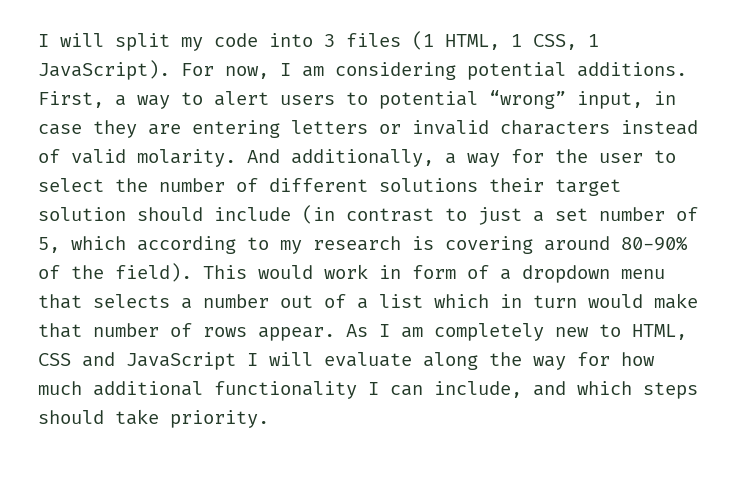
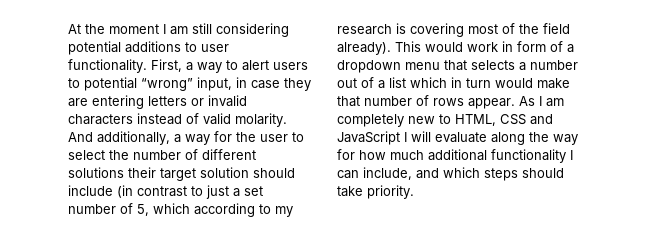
[38,31,599,51] [38,60,324,80] I will split my code into 3 files (1 HTML, 1 CSS, 1 JavaScript). For now, I am -> [68,23,212,35] At the moment I am still
[577,62,687,77] additions. -> [125,41,229,53] [68,59,147,73] additions to user functionality.
[544,236,688,251] [38,263,192,282] around 80-90% of the field). -> [468,23,570,34] [337,42,391,55] most of the field already).

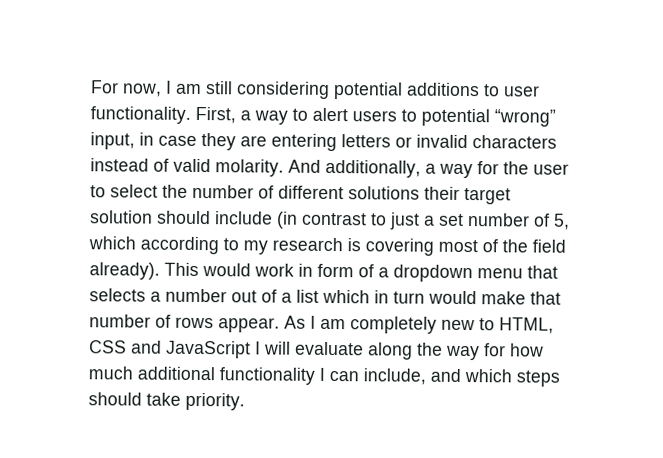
[68,24,159,34] At the moment -> [91,80,162,97] For now,

